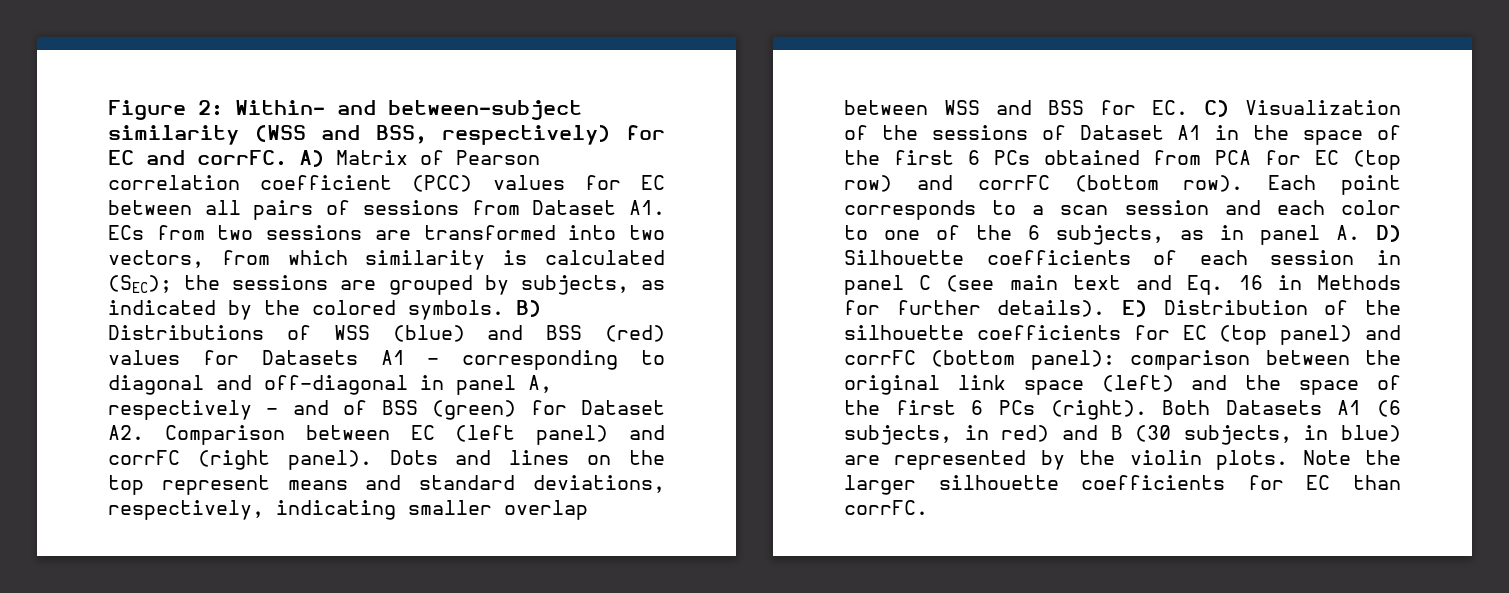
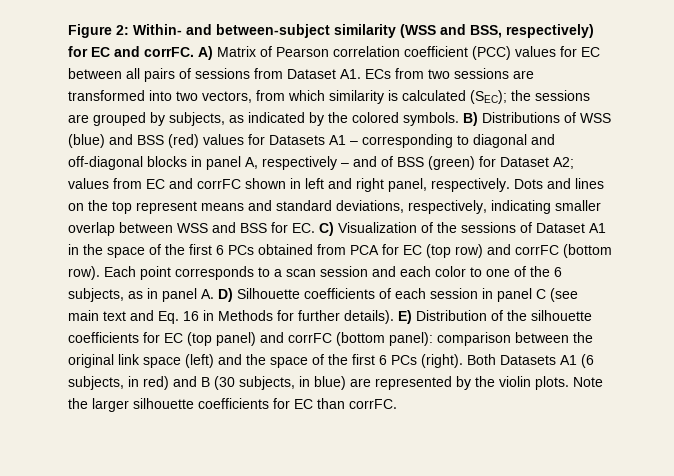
(408, 385) none -> [147,156,187,167] blocks
[108,425,665,445] [108,450,372,470] A2. Comparison between EC (left panel) and corrFC (right panel). -> [553,157,574,169] [68,178,510,192] A2; values from EC and corrFC shown in left and right panel, respectively.

